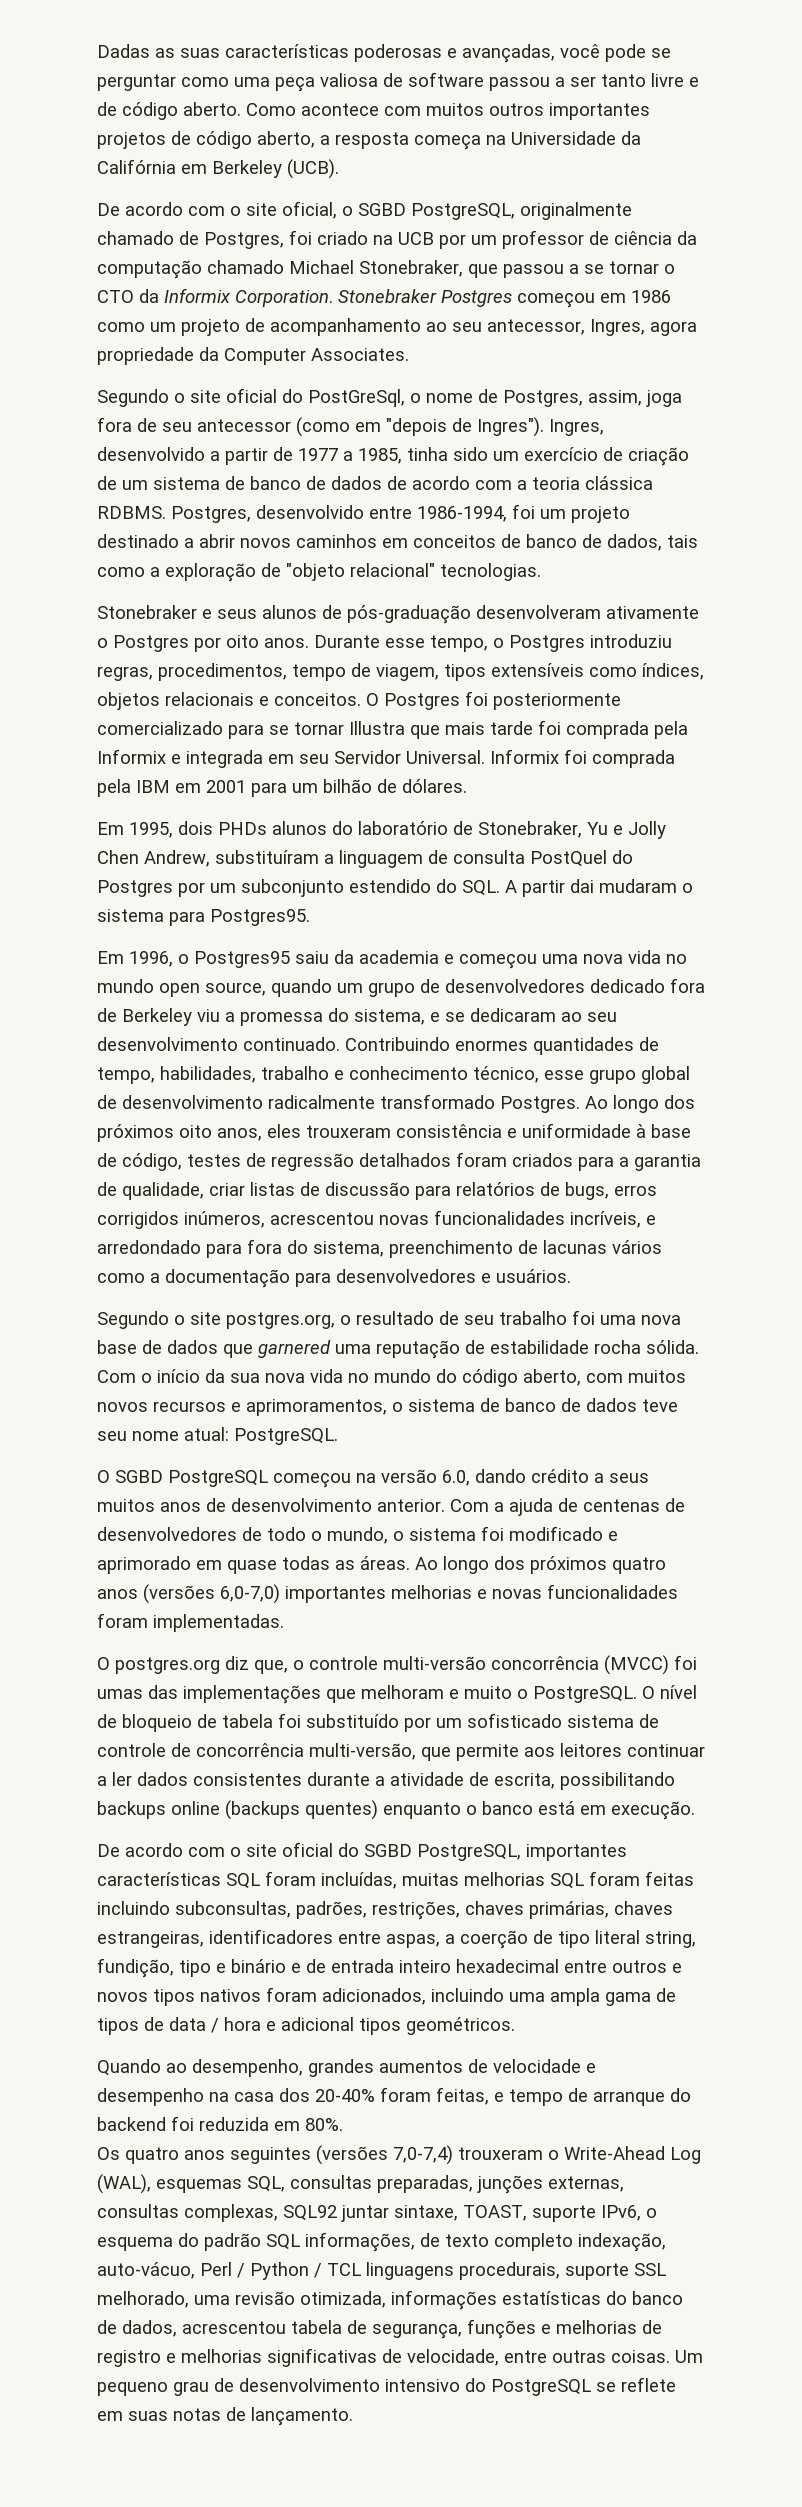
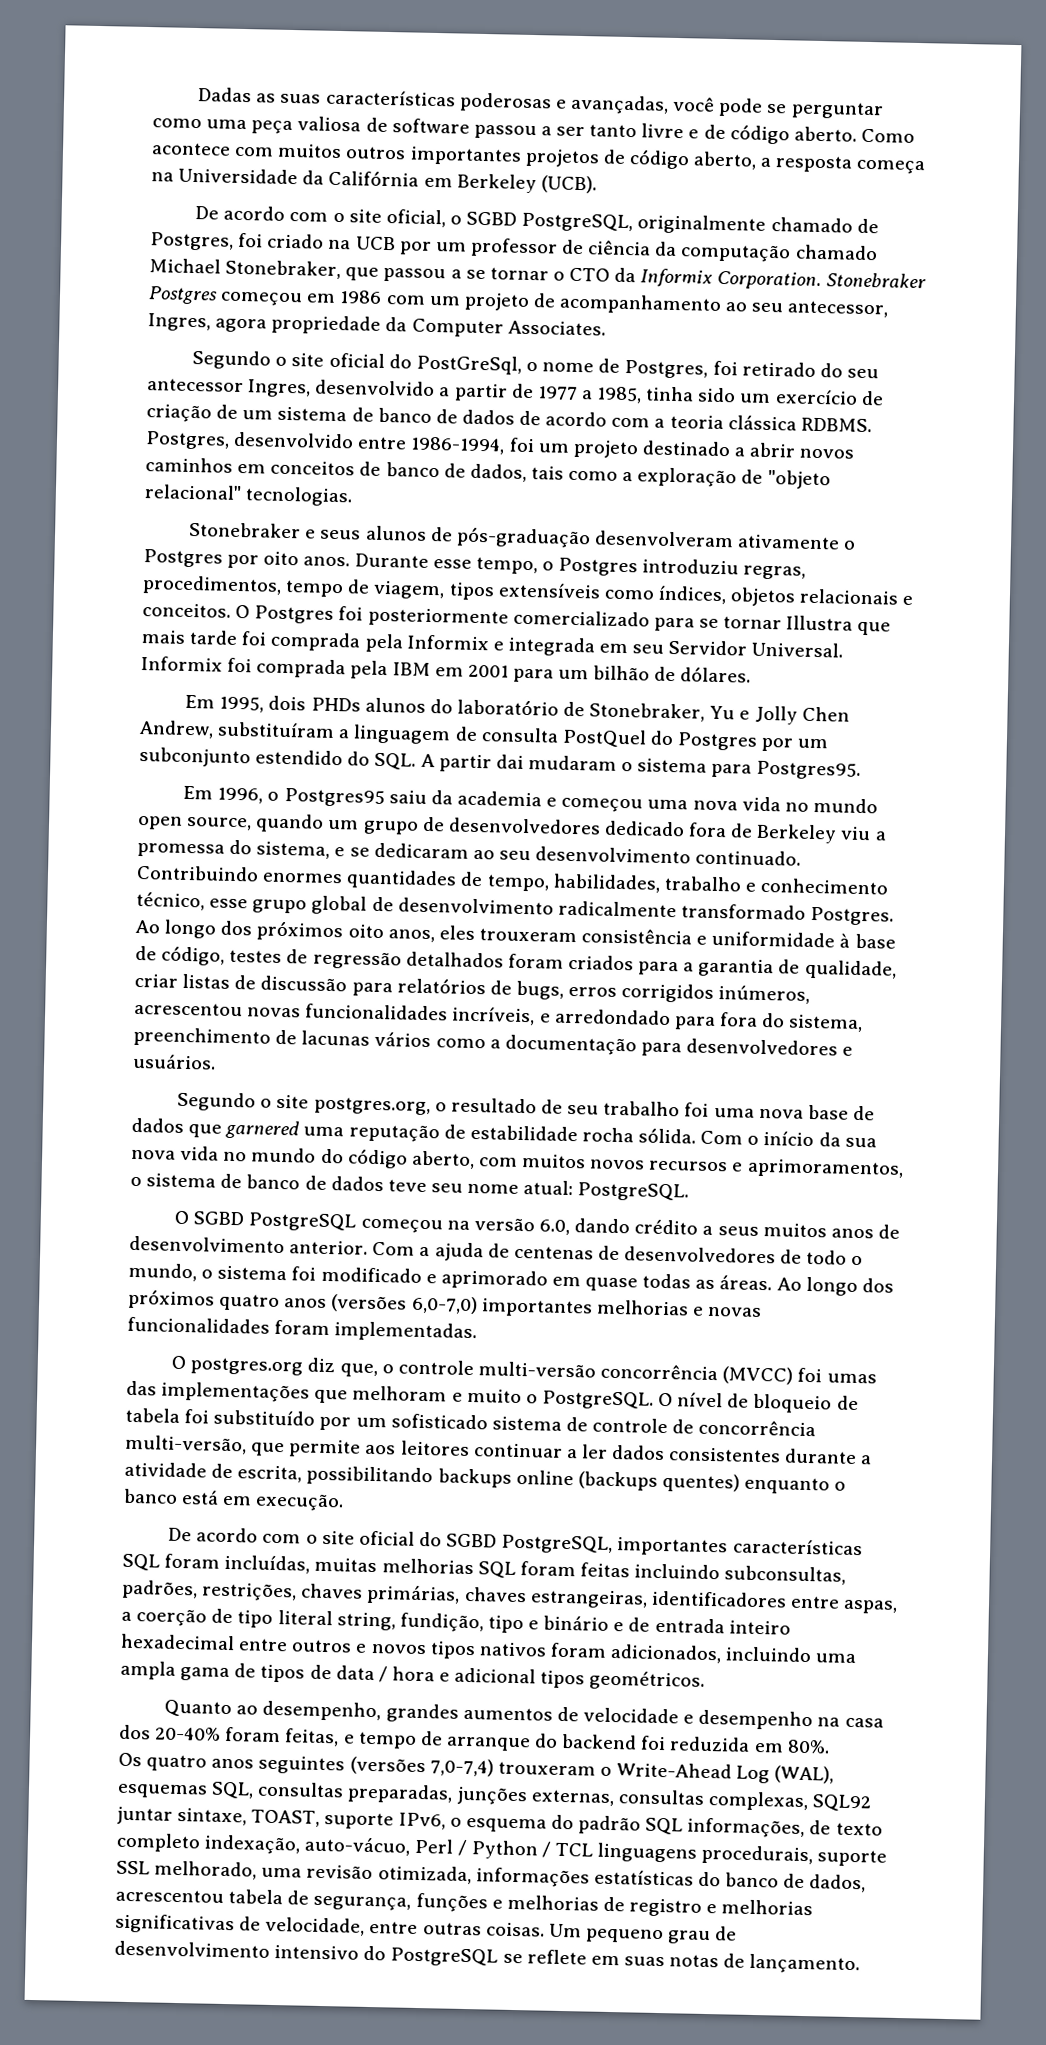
[97,322,145,332] como -> [385,294,426,305] com
[588,390,682,407] [97,417,544,437] assim, joga fora de seu antecessor (como em "depois de Ingres"). -> [712,360,879,379] [147,378,244,393] foi retirado do seu antecessor
[97,2059,161,2076] Quando -> [164,1699,233,1718] Quanto

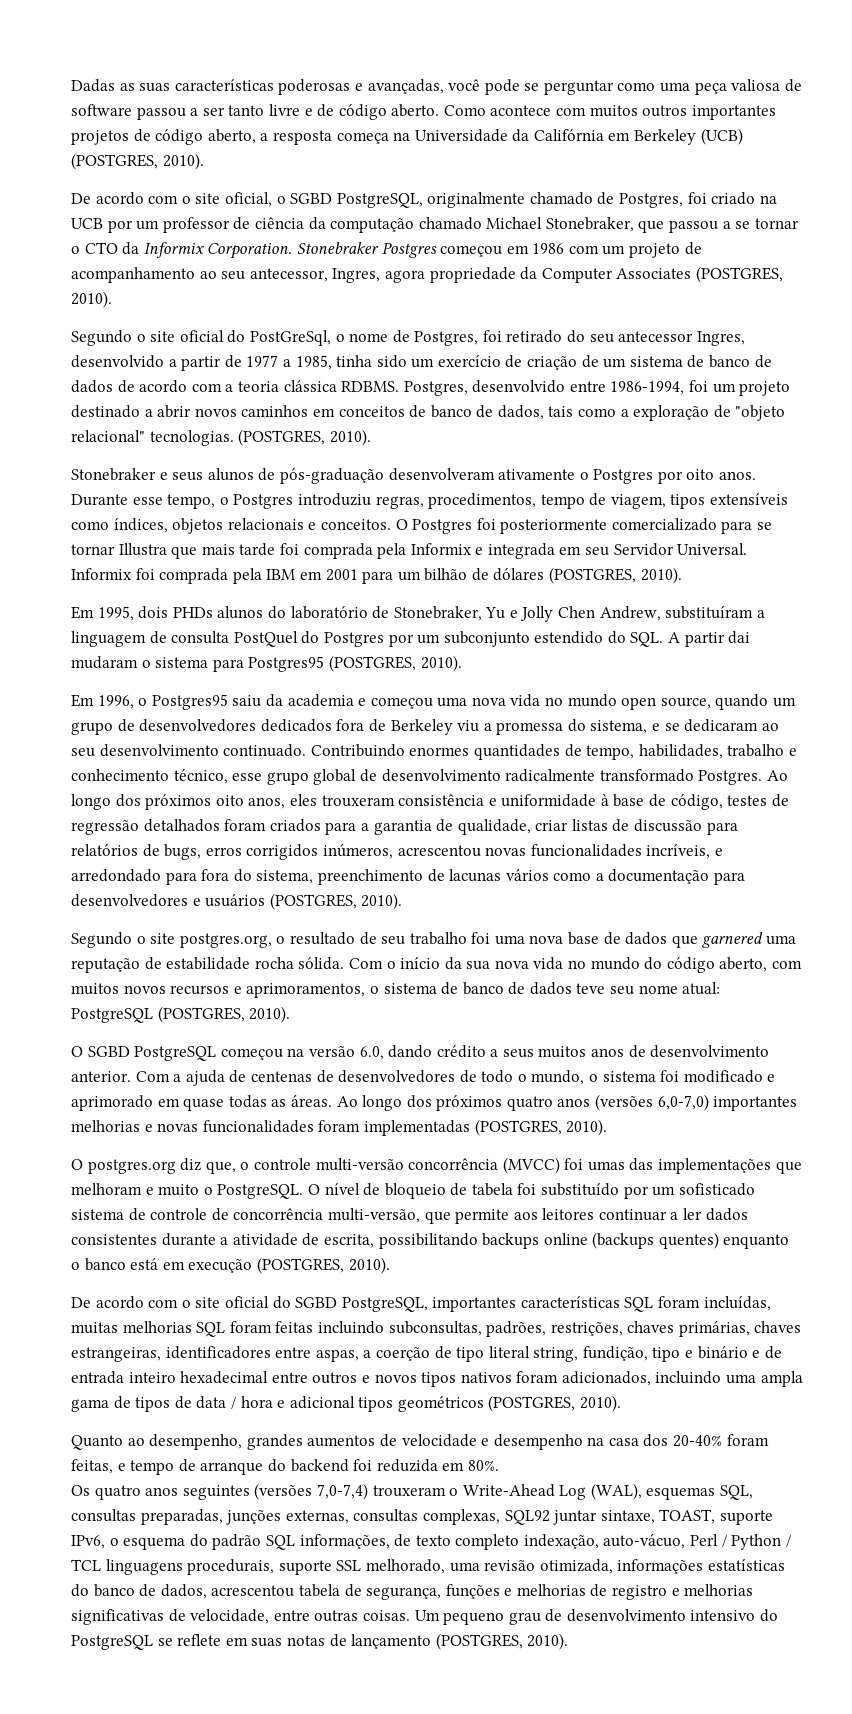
[540,175,597,194] (UCB). -> [700,128,743,145] [71,153,204,170] (UCB) (POSTGRES, 2010).
[507,320,606,336] Associates. -> [616,266,783,283] [71,291,112,308] Associates (POSTGRES, 2010).
(354, 496) none -> [238,429,371,446] (POSTGRES, 2010).
[680,666,752,683] dólares. -> [493,567,682,584] dólares (POSTGRES, 2010).
[756,760,862,780] Postgres95. -> [248,655,462,672] Postgres95 (POSTGRES, 2010).
[603,820,685,837] dedicado -> [260,719,332,732] dedicados
[132,1053,216,1070] usuários. -> [205,893,403,910] usuários (POSTGRES, 2010).
[577,1182,690,1202] PostgreSQL. -> [71,1006,291,1023] PostgreSQL (POSTGRES, 2010).
[334,1321,478,1343] implementadas. -> [363,1119,608,1136] implementadas (POSTGRES, 2010).
[255,1492,345,1512] execução. -> [188,1257,390,1274] execução (POSTGRES, 2010).
[589,1670,706,1691] geométricos. -> [397,1395,622,1412] geométricos (POSTGRES, 2010).
[749,1953,861,1975] lançamento. -> [351,1633,569,1650] lançamento (POSTGRES, 2010).

